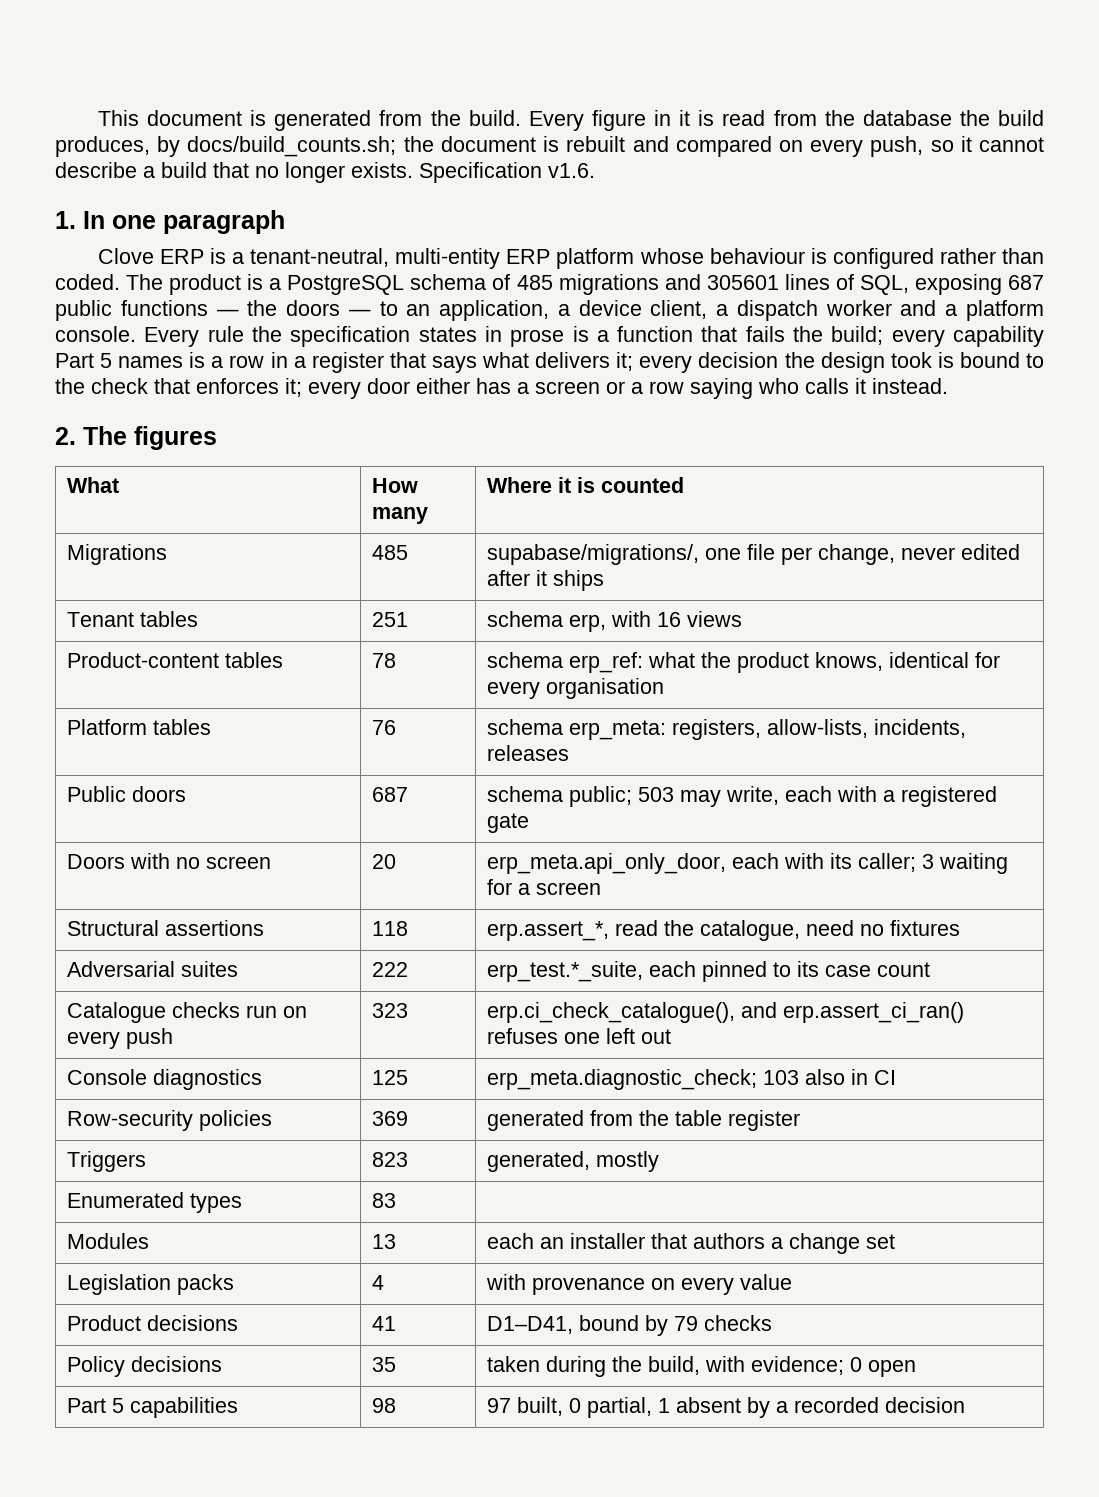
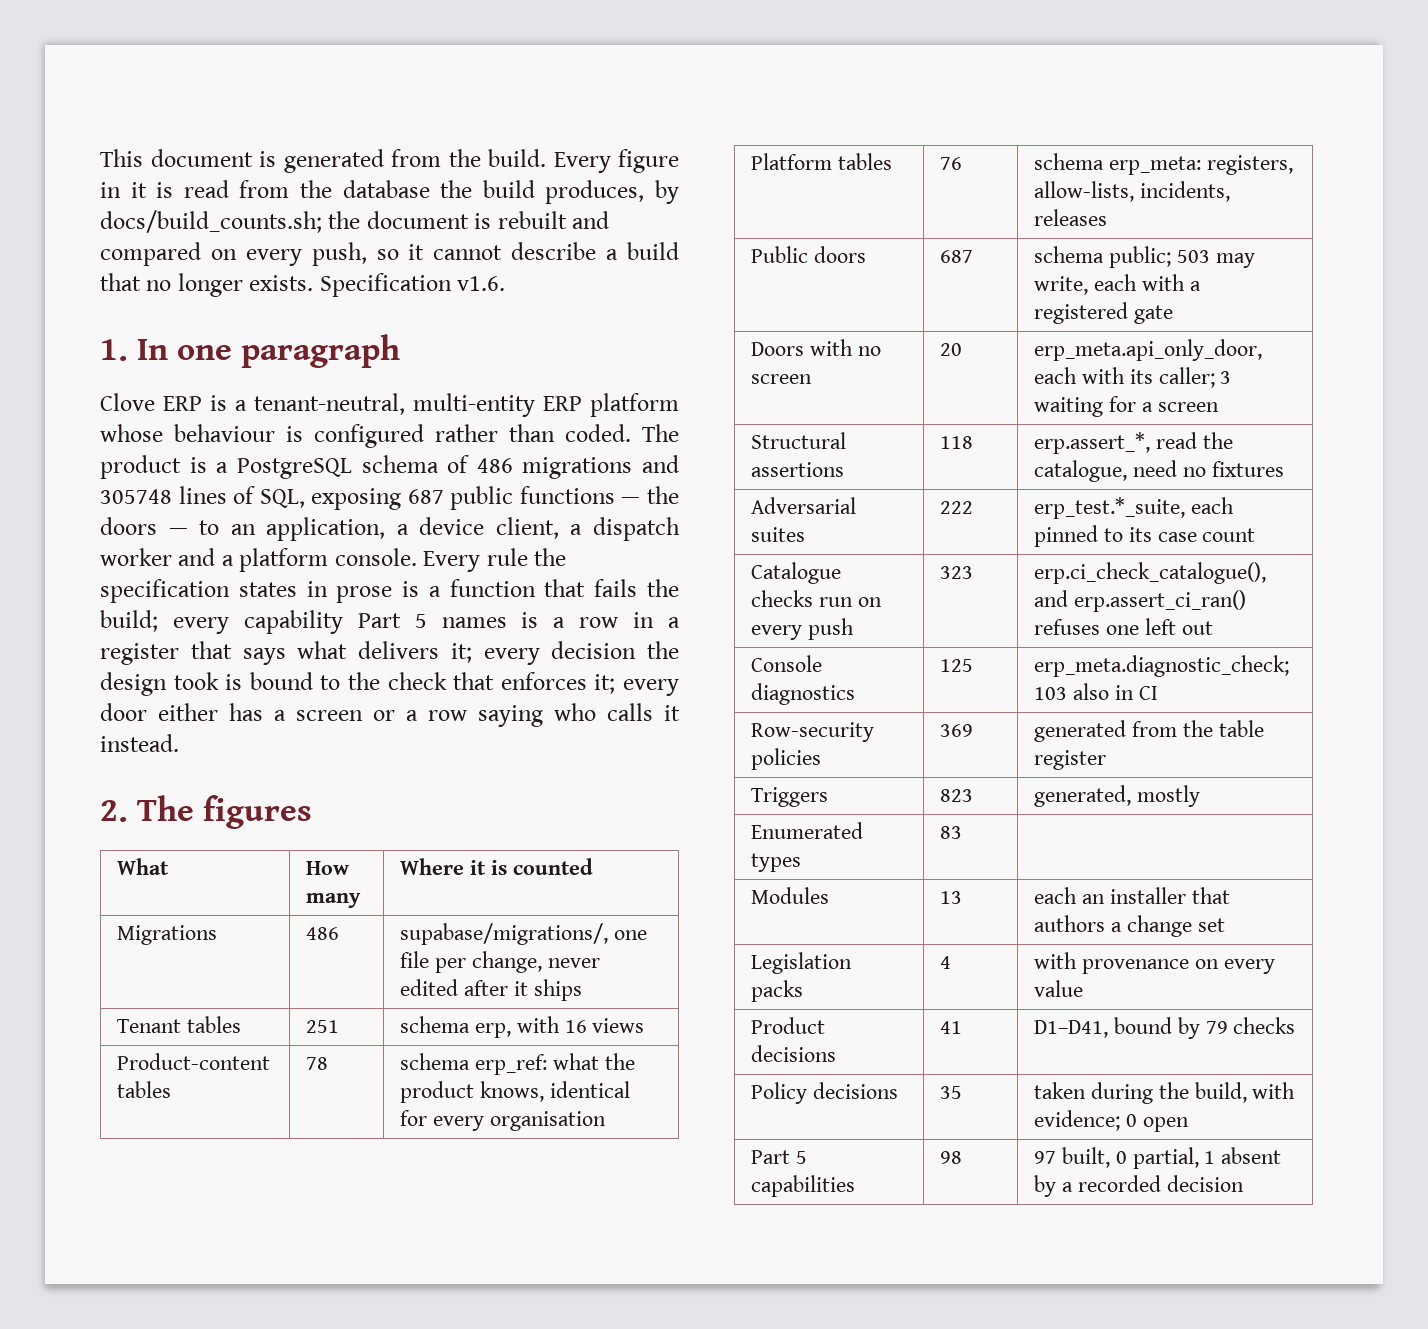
[516,275,553,290] 485 -> [476,458,513,473] 486
[706,275,779,290] 305601 -> [100,489,172,504] 305748
[371,545,408,560] 485 -> [306,927,340,940] 486

